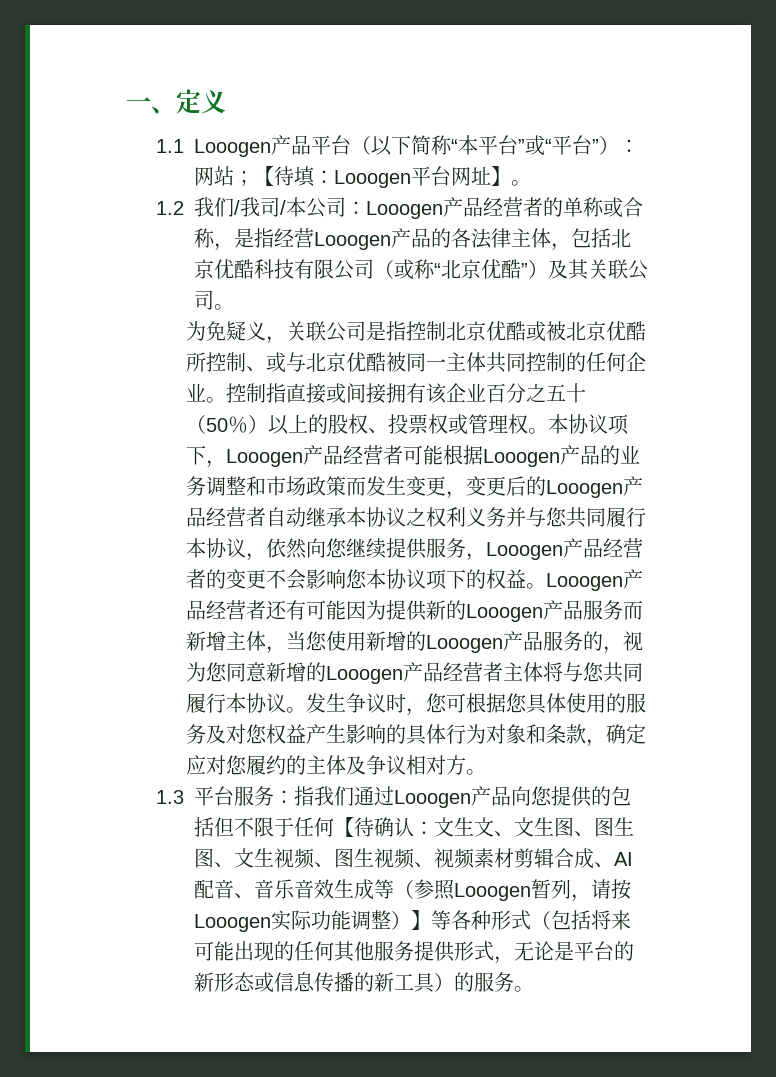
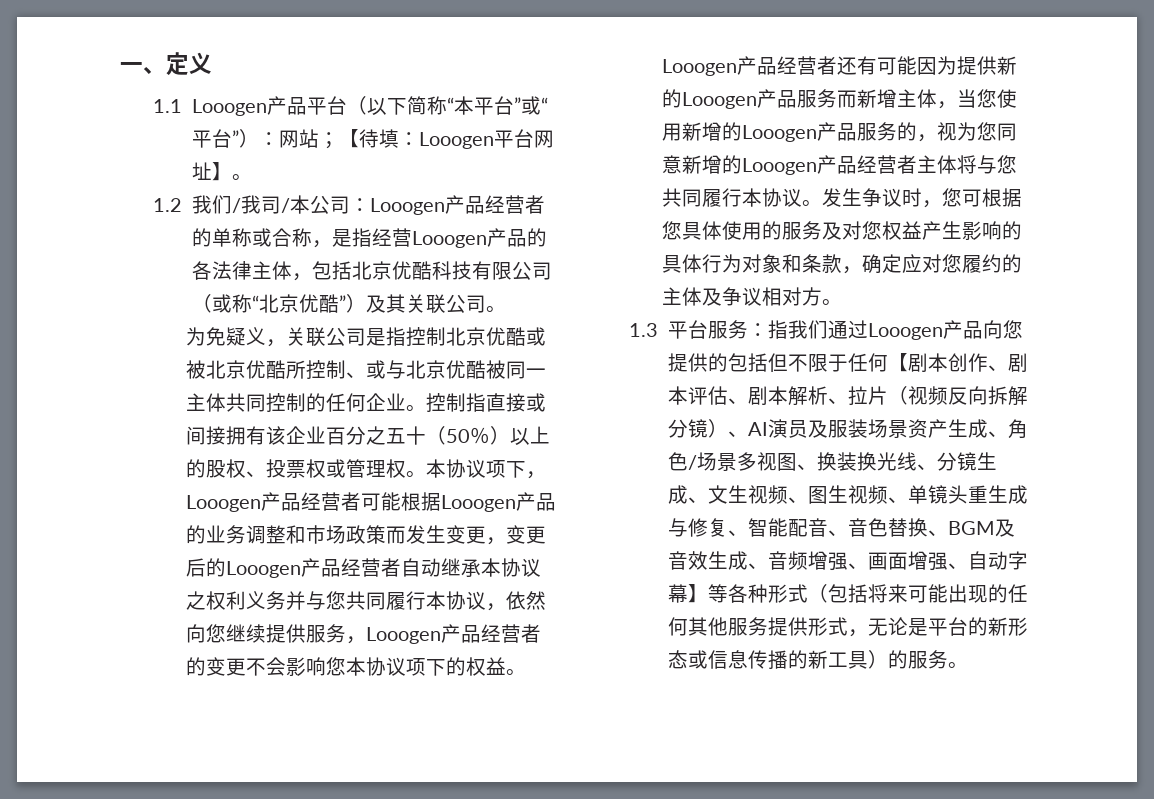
[353,817,634,837] [193,848,214,868] 待确认：文生文、文生图、图生图 -> [907,353,1028,372] [667,386,1028,406] [667,419,1028,439] [667,452,997,471] [667,485,688,504] 剧本创作、剧本评估、剧本解析、拉片（视频反向拆解分镜）、AI演员及服装场景资产生成、角色/场景多视图、换装换光线、分镜生成
[433,848,633,869] [193,879,631,902] [193,910,411,932] 视频素材剪辑合成、AI配音、音乐音效生成等（参照Looogen暂列，请按Looogen实际功能调整） -> [907,485,1028,504] [667,518,1015,537] [667,551,1028,571] [667,584,688,603] 单镜头重生成与修复、智能配音、音色替换、BGM及音效生成、音频增强、画面增强、自动字幕

